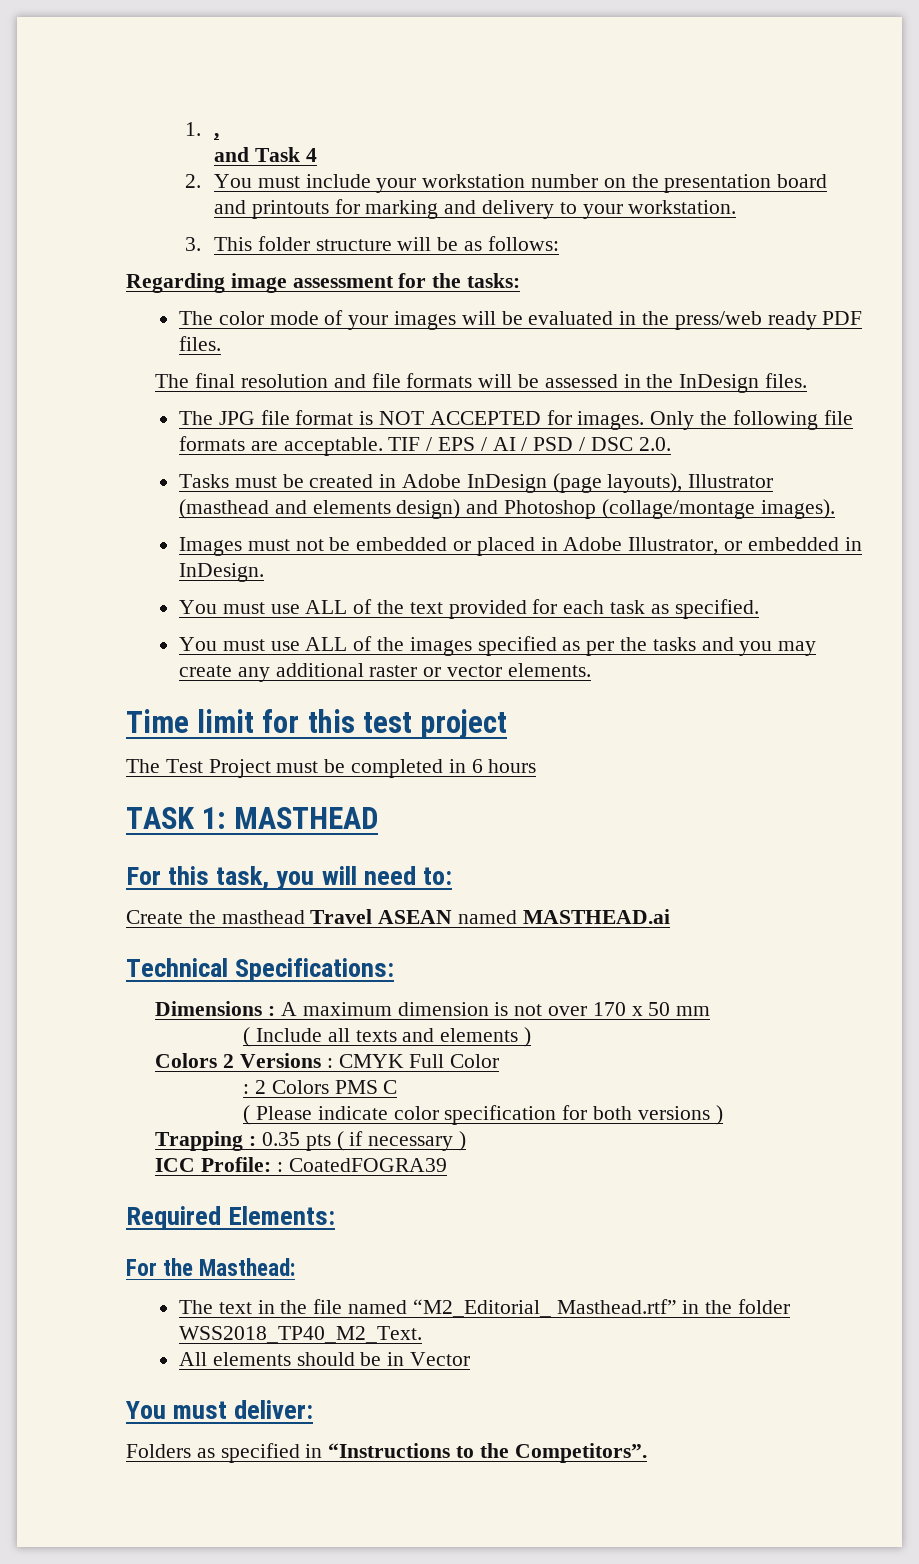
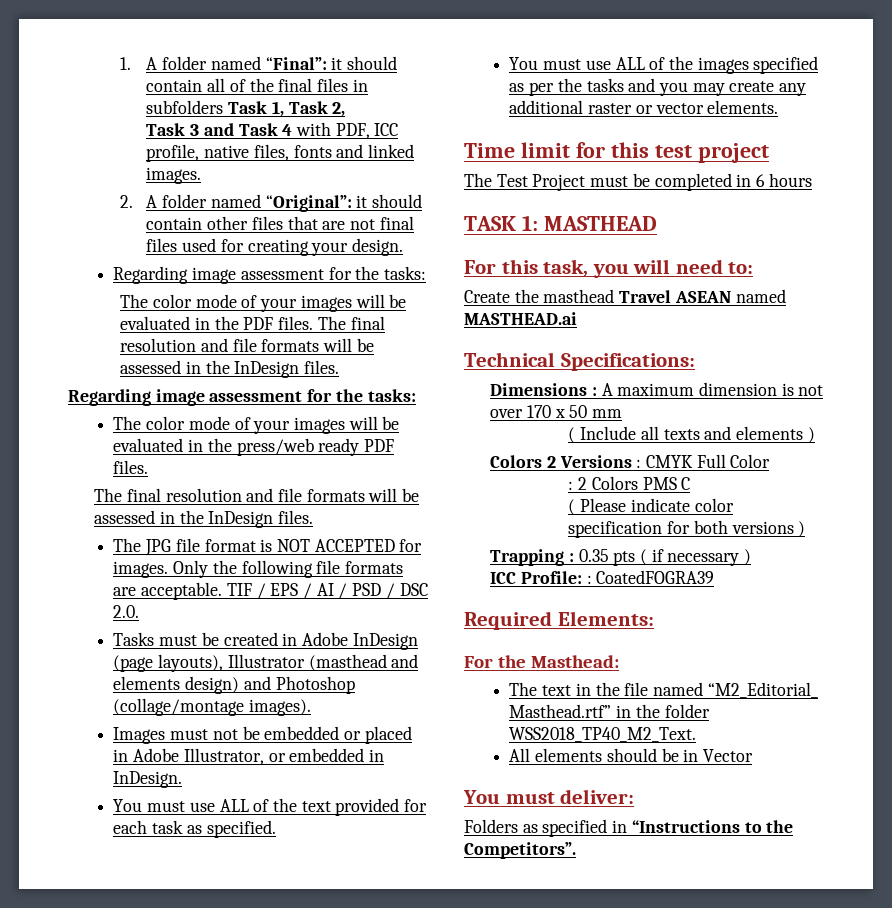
[213,133,219,140] [213,147,317,162] [184,174,828,193] [213,199,737,219] [184,236,559,251] , // and Task 4 // 2. You must include your workstation number on the presentation board and printouts for marking and delivery to your workstation. // 3. This folder structure will be as follows: -> [146,56,397,70] [146,78,368,92] [146,100,346,117] [146,122,399,139] [146,144,414,162] [146,167,202,184] [120,194,422,212] [146,216,414,230] [146,238,403,256] [113,266,426,284] [120,294,407,312] [120,316,385,330] [120,338,374,352] [120,360,340,378] A folder named “Final”: it should contain all of the final files in subfolders Task 1, Task 2, // Task 3 and Task 4 with PDF, ICC profile, native files, fonts and linked images. // 2. A folder named “Original”: it should contain other files that are not final files used for creating your design. // Regarding image assessment for the tasks: // The color mode of your images will be evaluated in the PDF files. The final resolution and file formats will be assessed in the InDesign files.

